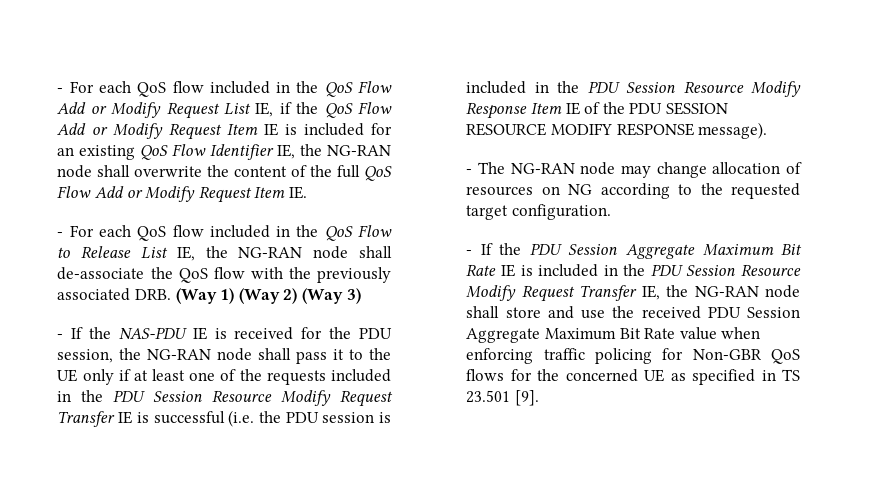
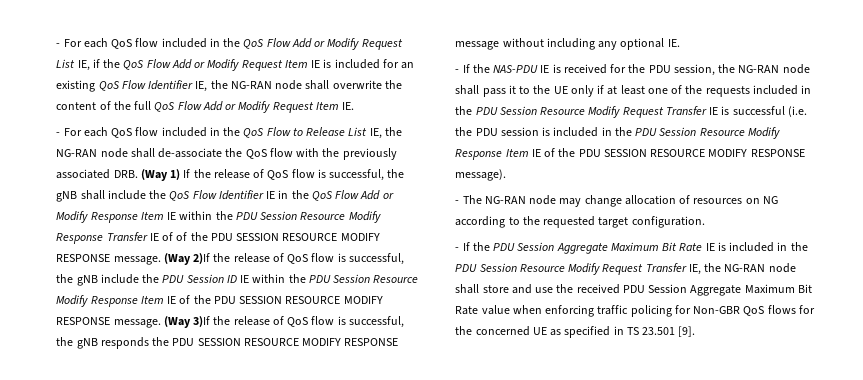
[238,288,361,304] (Way 2) (Way 3) -> [183,169,405,181] [56,190,394,202] [56,211,381,223] [56,232,380,244] [56,253,404,265] [56,274,419,286] [56,295,383,307] [56,316,404,328] [56,337,399,349] [455,38,680,50] If the release of QoS flow is successful, the gNB shall include the QoS Flow Identifier IE in the QoS Flow Add or Modify Response Item IE within the PDU Session Resource Modify Response Transfer IE of of the PDU SESSION RESOURCE MODIFY RESPONSE message. (Way 2)If the release of QoS flow is successful, the gNB include the PDU Session ID IE within the PDU Session Resource Modify Response Item IE of the PDU SESSION RESOURCE MODIFY RESPONSE message. (Way 3)If the release of QoS flow is successful, the gNB responds the PDU SESSION RESOURCE MODIFY RESPONSE message without including any optional IE.

